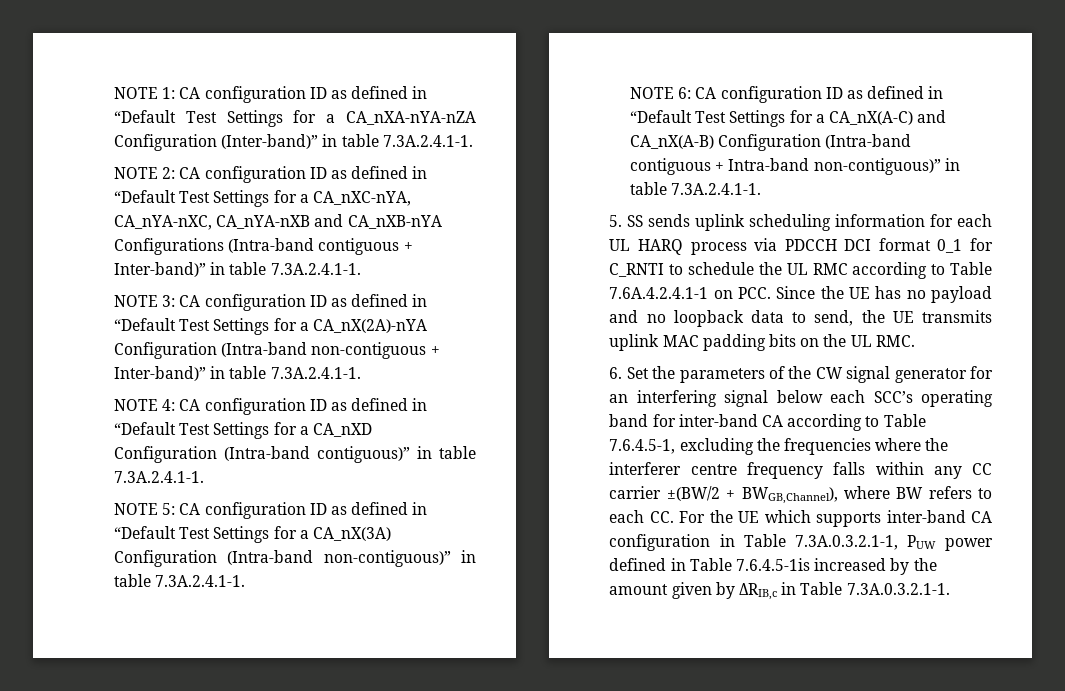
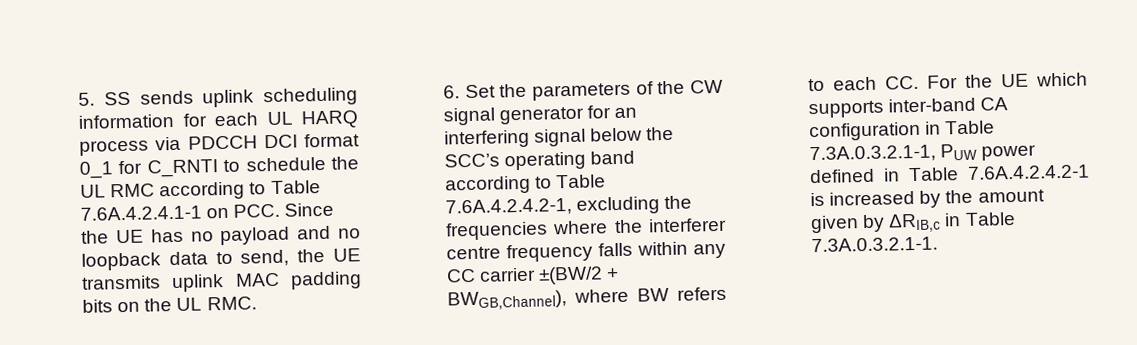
[113,86,428,103] [113,110,476,127] [113,134,473,151] [113,166,428,183] [113,190,411,207] [113,214,442,230] [113,238,413,255] [113,262,361,277] [113,294,428,311] [113,318,427,335] [113,342,440,359] [113,366,361,381] [113,398,428,415] [113,422,372,439] [113,446,476,463] [113,471,204,483] [113,502,428,519] [113,526,391,543] [113,550,476,567] [113,574,246,587] [629,86,944,103] [629,110,947,127] [629,134,912,151] [629,158,960,175] [629,182,762,195] NOTE 1: CA configuration ID as defined in “Default Test Settings for a CA_nXA-nYA-nZA Configuration (Inter-band)” in table 7.3A.2.4.1-1. // NOTE 2: CA configuration ID as defined in “Default Test Settings for a CA_nXC-nYA, CA_nYA-nXC, CA_nYA-nXB and CA_nXB-nYA Configurations (Intra-band contiguous + Inter-band)” in table 7.3A.2.4.1-1. // NOTE 3: CA configuration ID as defined in “Default Test Settings for a CA_nX(2A)-nYA Configuration (Intra-band non-contiguous + Inter-band)” in table 7.3A.2.4.1-1. // NOTE 4: CA configuration ID as defined in “Default Test Settings for a CA_nXD Configuration (Intra-band contiguous)” in table 7.3A.2.4.1-1. // NOTE 5: CA configuration ID as defined in “Default Test Settings for a CA_nX(3A) Configuration (Intra-band non-contiguous)” in table 7.3A.2.4.1-1. // NOTE 6: CA configuration ID as defined in “Default Test Settings for a CA_nX(A-C) and CA_nX(A-B) Configuration (Intra-band contiguous + Intra-band non-contiguous)” in table 7.3A.2.4.1-1. // -> (78, 99) none
[830,390,866,403] each -> [646,126,675,141] the
[652,414,926,431] [609,439,676,454] for inter-band CA according to Table 7.6.4.5-1, -> [445,174,607,195] [445,197,573,217] according to Table 7.6A.4.2.4.2-1,
[736,558,811,571] 7.6.4.5-1is -> [967,164,1090,180] [810,192,826,207] 7.6A.4.2.4.2-1 is

